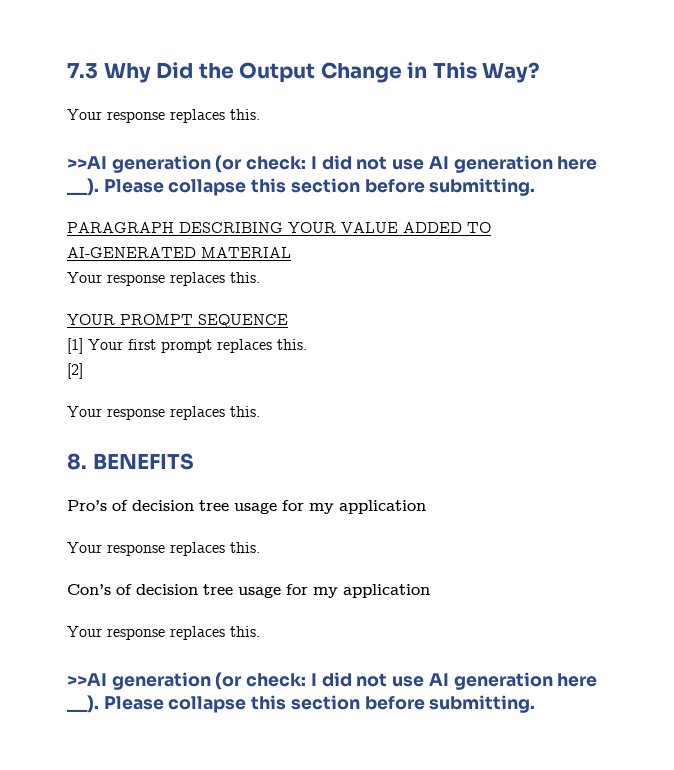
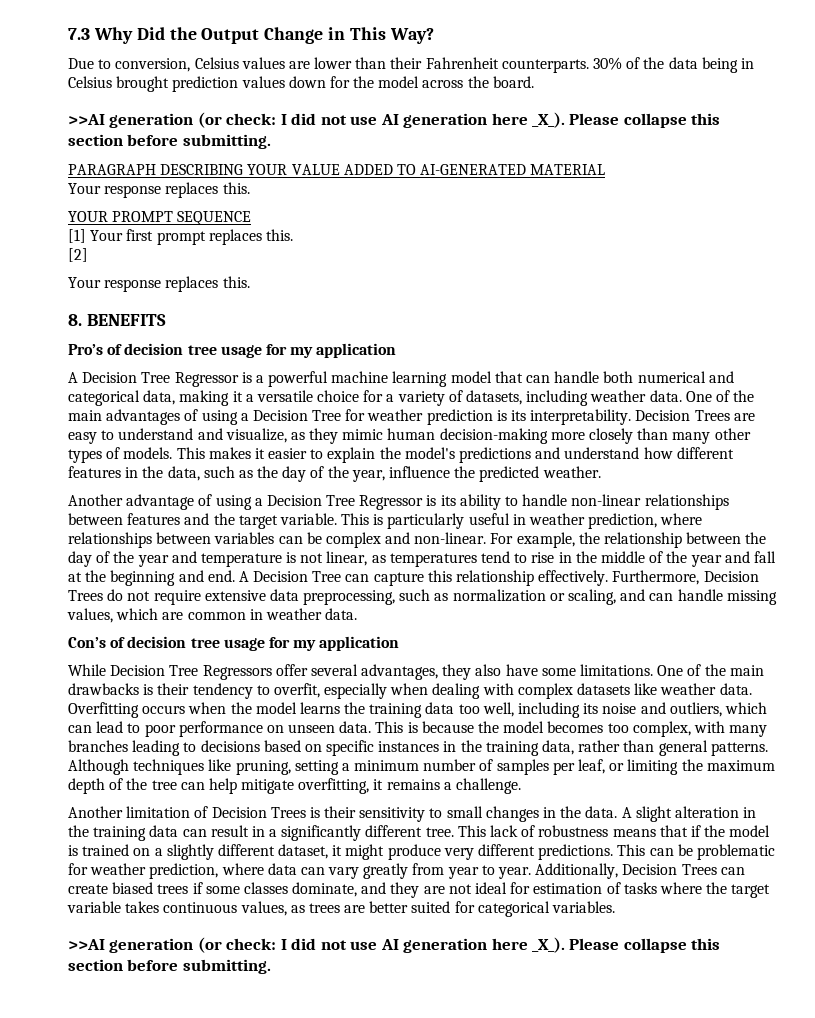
[67,109,260,123] Your response replaces this. -> [68,57,754,73] [68,76,534,92] Due to conversion, Celsius values are lower than their Fahrenheit counterparts. 30% of the data being in Celsius brought prediction values down for the model across the board.
[67,178,99,196] __). -> [532,112,566,128] _X_).
[67,542,260,556] Your response replaces this. -> [68,371,734,387] [68,390,755,406] [68,409,755,425] [68,428,751,444] [68,447,734,463] [68,466,601,482] [68,494,729,510] [68,513,703,529] [68,532,767,548] [68,551,776,567] [68,570,759,586] [68,589,777,605] [67,608,358,623] A Decision Tree Regressor is a powerful machine learning model that can handle both numerical and categorical data, making it a versatile choice for a variety of datasets, including weather data. One of the main advantages of using a Decision Tree for weather prediction is its interpretability. Decision Trees are easy to understand and visualize, as they mimic human decision-making more closely than many other types of models. This makes it easier to explain the model's predictions and understand how different features in the data, such as the day of the year, influence the predicted weather. // Another advantage of using a Decision Tree Regressor is its ability to handle non-linear relationships between features and the target variable. This is particularly useful in weather prediction, where relationships between variables can be complex and non-linear. For example, the relationship between the day of the year and temperature is not linear, as temperatures tend to rise in the middle of the year and fall at the beginning and end. A Decision Tree can capture this relationship effectively. Furthermore, Decision Trees do not require extensive data preprocessing, such as normalization or scaling, and can handle missing values, which are common in weather data.
[67,626,260,640] Your response replaces this. -> [68,664,764,680] [68,683,752,699] [68,702,767,718] [68,721,768,737] [68,740,768,756] [68,759,775,775] [68,778,522,794] [68,806,757,822] [68,825,771,841] [68,844,775,860] [68,863,745,879] [68,882,771,898] [67,901,616,917] While Decision Tree Regressors offer several advantages, they also have some limitations. One of the main drawbacks is their tendency to overfit, especially when dealing with complex datasets like weather data. Overfitting occurs when the model learns the training data too well, including its noise and outliers, which can lead to poor performance on unseen data. This is because the model becomes too complex, with many branches leading to decisions based on specific instances in the training data, rather than general patterns. Although techniques like pruning, setting a minimum number of samples per leaf, or limiting the maximum depth of the tree can help mitigate overfitting, it remains a challenge. // Another limitation of Decision Trees is their sensitivity to small changes in the data. A slight alteration in the training data can result in a significantly different tree. This lack of robustness means that if the model is trained on a slightly different dataset, it might produce very different predictions. This can be problematic for weather prediction, where data can vary greatly from year to year. Additionally, Decision Trees can create biased trees if some classes dominate, and they are not ideal for estimation of tasks where the target variable takes continuous values, as trees are better suited for categorical variables.
[67,695,99,713] __). -> [532,937,566,953] _X_).

